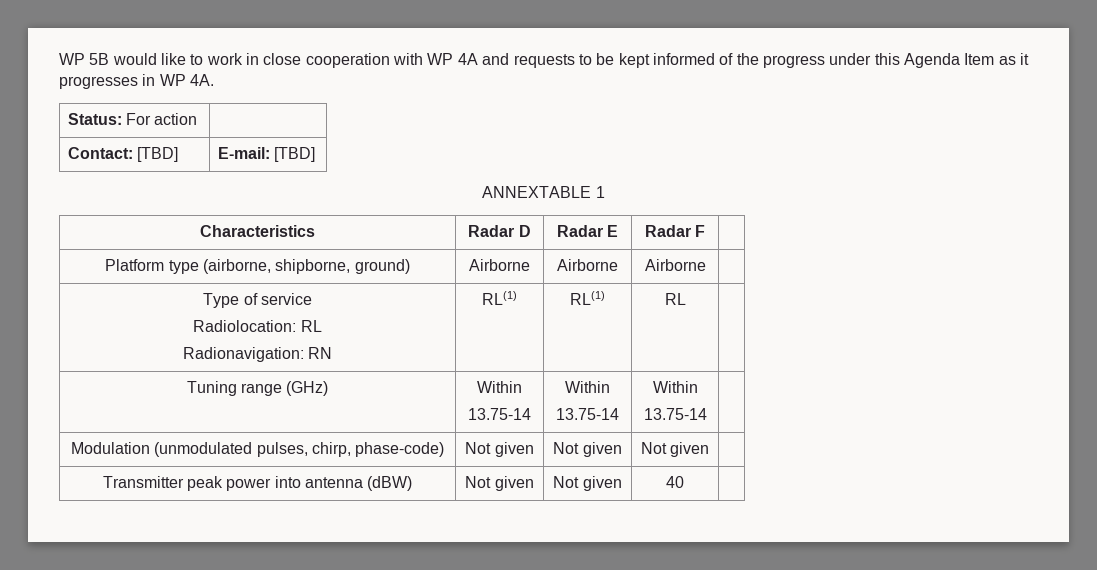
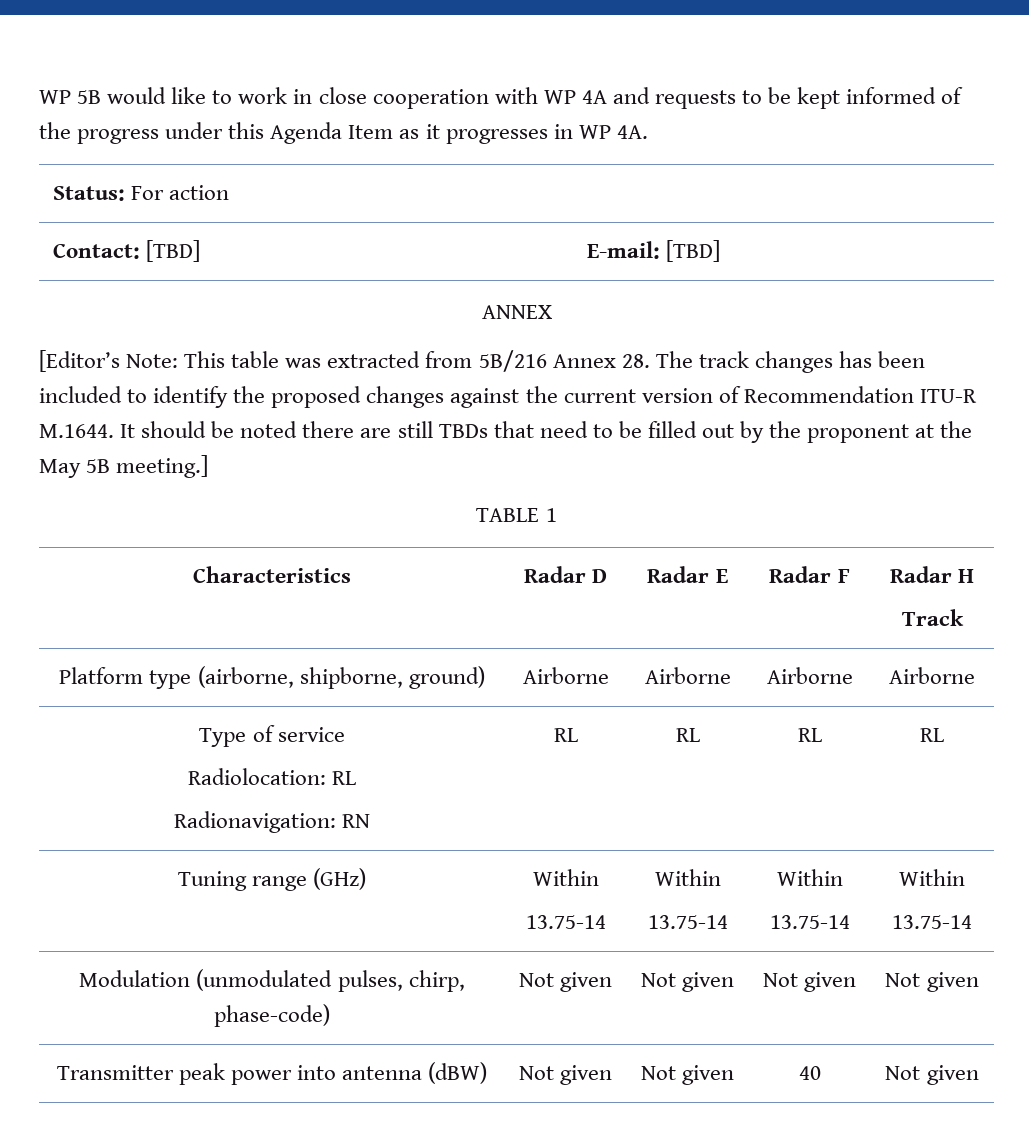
[482,186,592,198] ANNEXTABLE -> [481,305,552,319] [39,350,926,373] [39,386,977,408] [39,421,973,443] [39,455,209,478] [476,508,540,522] ANNEX // [Editor’s Note: This table was extracted from 5B/216 Annex 28. The track changes has been included to identify the proposed changes against the current version of Recommendation ITU-R M.1644. It should be noted there are still TBDs that need to be filled out by the proponent at the May 5B meeting.] // TABLE
(706, 231) none -> [889,566,975,583] [901,609,964,626] Radar H // Track
(706, 265) none -> [889,667,975,684] Airborne
[482,291,517,305] [570,291,605,305] [664,293,686,305] RL(1) | RL(1) | RL | -> [553,728,578,742] [675,728,700,742] [797,728,822,742] [920,728,944,742] RL | RL | RL | RL
(707, 414) none -> [899,869,965,886] [892,915,972,929] Within // 13.75-14
(710, 449) none -> [885,972,979,992] Not given
(684, 482) none -> [885,1065,979,1085] Not given

